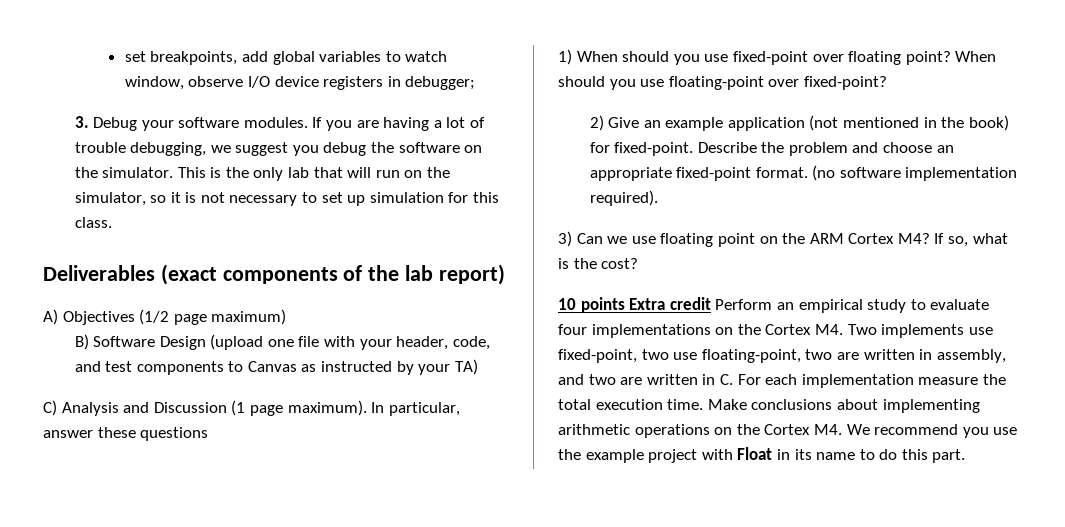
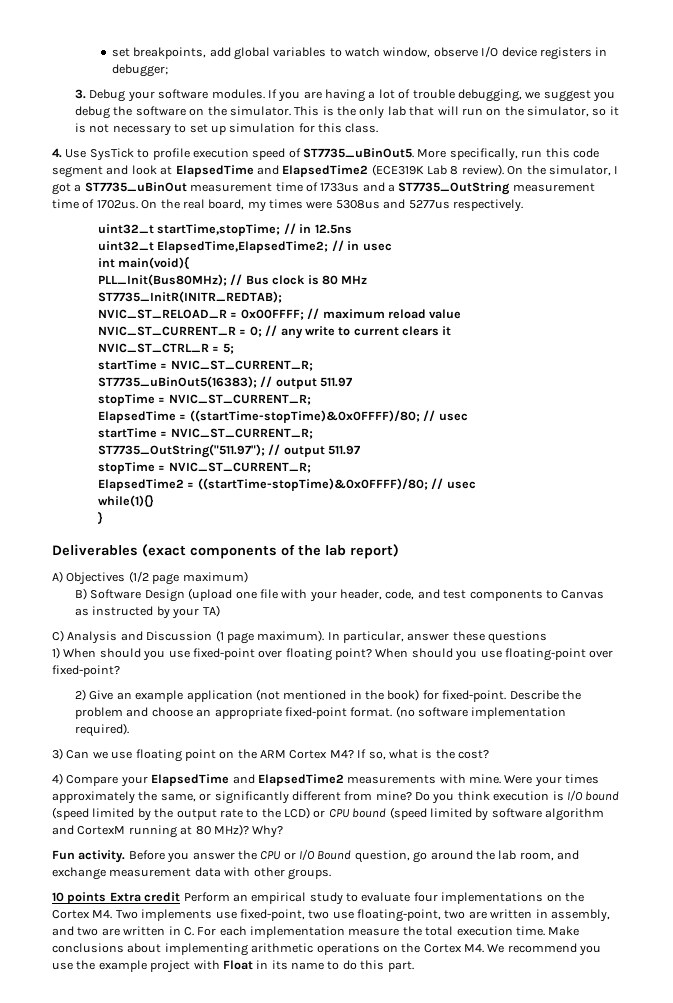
(112, 222) none -> [52,148,599,161] [52,164,619,178] [52,182,595,195] [52,199,523,212] [98,223,352,236] [98,240,392,253] [98,257,190,269] [98,274,368,286] [98,291,283,303] [98,308,462,320] [98,325,452,339] [98,343,234,354] [98,360,313,371] [98,376,353,389] [98,394,311,406] [98,410,468,423] [98,428,313,439] [98,444,361,458] [98,462,311,474] [98,478,476,491] [98,495,155,507] [98,512,104,524] // 4. Use SysTick to profile execution speed of ST7735_uBinOut5. More specifically, run this code segment and look at ElapsedTime and ElapsedTime2 (ECE319K Lab 8 review). On the simulator, I got a ST7735_uBinOut measurement time of 1733us and a ST7735_OutString measurement time of 1702us. On the real board, my times were 5308us and 5277us respectively. // uint32_t startTime,stopTime; // in 12.5ns // uint32_t ElapsedTime,ElapsedTime2; // in usec // int main(void){ // PLL_Init(Bus80MHz); // Bus clock is 80 MHz // ST7735_InitR(INITR_REDTAB); // NVIC_ST_RELOAD_R = 0x00FFFF; // maximum reload value // NVIC_ST_CURRENT_R = 0; // any write to current clears it // NVIC_ST_CTRL_R = 5; // startTime = NVIC_ST_CURRENT_R; // ST7735_uBinOut5(16383); // output 511.97 // stopTime = NVIC_ST_CURRENT_R; // ElapsedTime = ((startTime-stopTime)&0x0FFFF)/80; // usec // startTime = NVIC_ST_CURRENT_R; // ST7735_OutString("511.97"); // output 511.97 // stopTime = NVIC_ST_CURRENT_R; // ElapsedTime2 = ((startTime-stopTime)&0x0FFFF)/80; // usec // while(1){} // }
(639, 263) none -> [52,773,600,787] [52,790,620,804] [52,807,604,821] [52,824,284,838] [52,849,579,863] [52,867,331,880] // 4) Compare your ElapsedTime and ElapsedTime2 measurements with mine. Were your times approximately the same, or significantly different from mine? Do you think execution is I/O bound (speed limited by the output rate to the LCD) or CPU bound (speed limited by software algorithm and CortexM running at 80 MHz)? Why? // Fun activity. Before you answer the CPU or I/O Bound question, go around the lab room, and exchange measurement data with other groups.

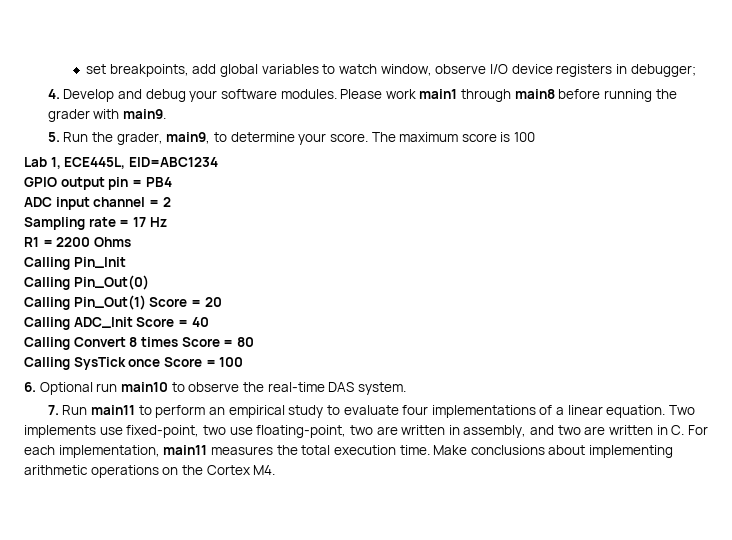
[75,89,616,102] [75,106,619,119] [75,123,379,136] [52,148,599,161] [52,164,619,178] [52,182,595,195] [52,199,523,212] [98,223,352,236] [98,240,392,253] [98,257,190,269] [98,274,368,286] [98,291,283,303] [98,308,462,320] [98,325,452,339] [98,343,234,354] [98,360,313,371] [98,376,353,389] [98,394,311,406] [98,410,468,423] [98,428,313,439] [98,444,361,458] [98,462,311,474] [98,478,476,491] [98,495,155,507] [98,512,104,524] [52,544,399,559] [52,571,248,585] [75,588,605,602] [75,605,220,619] [52,630,548,644] [52,647,614,661] [52,665,120,677] [75,689,581,702] [75,706,567,719] [75,723,130,737] [52,748,489,762] [52,773,600,787] [52,790,620,804] [52,807,604,821] [52,824,284,838] [52,849,579,863] [52,867,331,880] [52,892,230,904] 3. Debug your software modules. If you are having a lot of trouble debugging, we suggest you debug the software on the simulator. This is the only lab that will run on the simulator, so it is not necessary to set up simulation for this class. // 4. Use SysTick to profile execution speed of ST7735_uBinOut5. More specifically, run this code segment and look at ElapsedTime and ElapsedTime2 (ECE319K Lab 8 review). On the simulator, I got a ST7735_uBinOut measurement time of 1733us and a ST7735_OutString measurement time of 1702us. On the real board, my times were 5308us and 5277us respectively. // uint32_t startTime,stopTime; // in 12.5ns // uint32_t ElapsedTime,ElapsedTime2; // in usec // int main(void){ // PLL_Init(Bus80MHz); // Bus clock is 80 MHz // ST7735_InitR(INITR_REDTAB); // NVIC_ST_RELOAD_R = 0x00FFFF; // maximum reload value // NVIC_ST_CURRENT_R = 0; // any write to current clears it // NVIC_ST_CTRL_R = 5; // startTime = NVIC_ST_CURRENT_R; // ST7735_uBinOut5(16383); // output 511.97 // stopTime = NVIC_ST_CURRENT_R; // ElapsedTime = ((startTime-stopTime)&0x0FFFF)/80; // usec // startTime = NVIC_ST_CURRENT_R; // ST7735_OutString("511.97"); // output 511.97 // stopTime = NVIC_ST_CURRENT_R; // ElapsedTime2 = ((startTime-stopTime)&0x0FFFF)/80; // usec // while(1){} // } // Deliverables (exact components of the lab report) // A) Objectives (1/2 page maximum) // B) Software Design (upload one file with your header, code, and test components to Canvas as instructed by your TA) // C) Analysis and Discussion (1 page maximum). In particular, answer these questions // 1) When should you use fixed-point over floating point? When should you use floating-point over fixed-point? // 2) Give an example application (not mentioned in the book) for fixed-point. Describe the problem and choose an appropriate fixed-point format. (no software implementation required). // 3) Can we use floating point on the ARM Cortex M4? If so, what is the cost? // 4) Compare your ElapsedTime and ElapsedTime2 measurements with mine. Were your times approximately the same, or significantly different from mine? Do you think execution is I/O bound (speed limited by the output rate to the LCD) or CPU bound (speed limited by software algorithm and CortexM running at 80 MHz)? Why? // Fun activity. Before you answer the CPU or I/O Bound question, go around the lab room, and exchange measurement data with other groups. // 10 points Extra credit Perform -> [47,89,677,102] [47,109,166,122] [47,132,536,145] [24,157,218,169] [24,177,172,190] [24,197,171,210] [24,217,167,230] [24,237,131,247] [24,257,126,270] [24,275,149,290] [24,295,222,310] [24,317,209,330] [24,337,254,350] [24,357,244,370] [24,382,406,395] [47,405,206,418] 4. Develop and debug your software modules. Please work main1 through main8 before running the grader with main9. // 5. Run the grader, main9, to determine your score. The maximum score is 100 // Lab 1, ECE445L, EID=ABC1234 // GPIO output pin = PB4 // ADC input channel = 2 // Sampling rate = 17 Hz // R1 = 2200 Ohms // Calling Pin_Init // Calling Pin_Out(0) // Calling Pin_Out(1) Score = 20 // Calling ADC_Init Score = 40 // Calling Convert 8 times Score = 80 // Calling SysTick once Score = 100 // 6. Optional run main10 to observe the real-time DAS system. // 7. Run main11 to perform
[546,892,584,902] [52,910,113,919] on the Cortex M4. -> [539,405,666,418] of a linear equation.
[250,926,400,938] implementation measure -> [58,445,273,458] implementation, main11 measures
[487,943,602,956] [52,960,414,973] We recommend you use the example project with Float in its name to do this part. -> (276, 470) none

